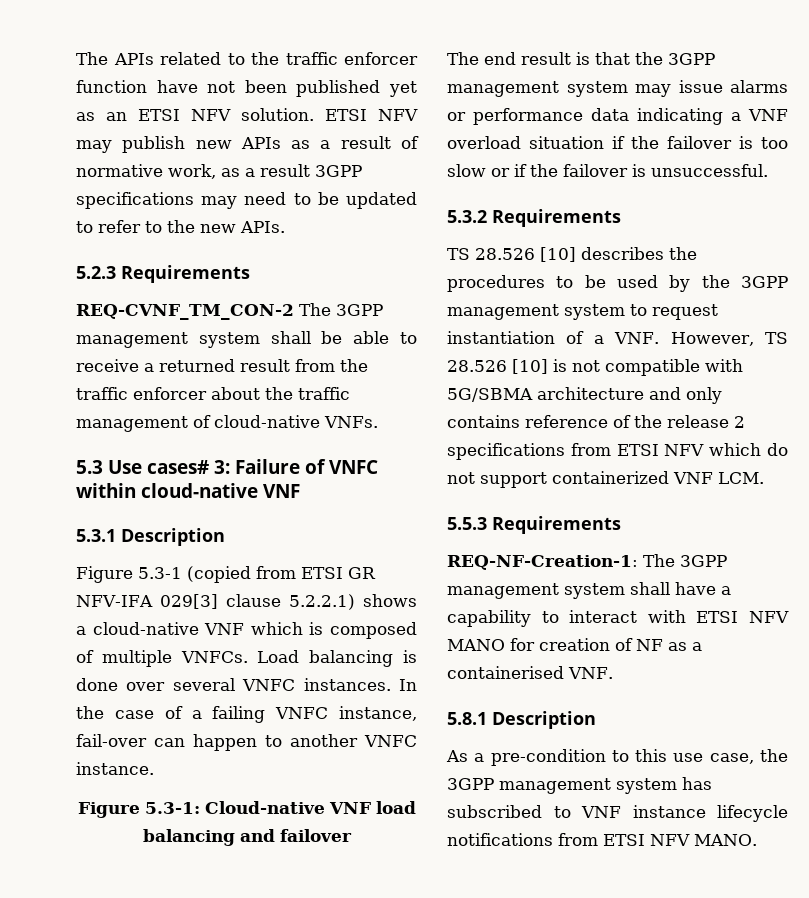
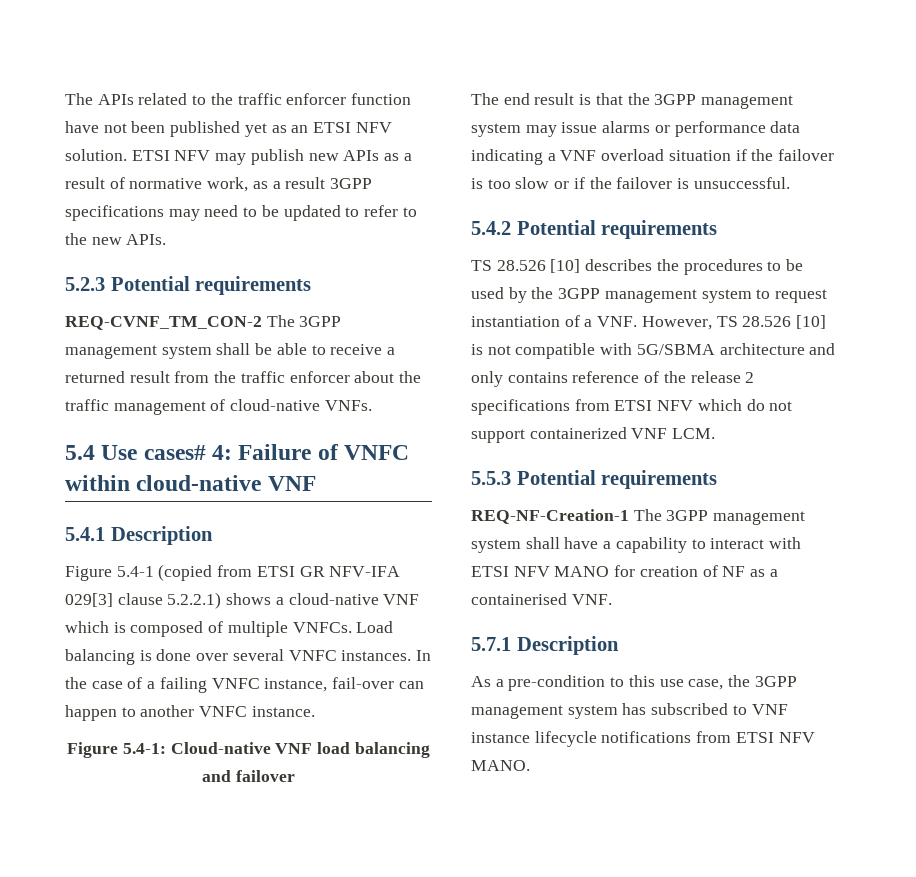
[121,265,250,283] Requirements -> [110,276,312,295] Potential requirements
[76,460,103,474] 5.3 -> [65,445,95,460] 5.4
[214,460,230,474] 3: -> [212,445,233,460] 4:
[76,529,116,542] 5.3.1 -> [65,527,105,541] 5.4.1
[138,567,182,579] 5.3-1 -> [116,566,154,577] 5.4-1
[144,802,200,814] 5.3-1: -> [122,743,166,754] 5.4-1:
[447,209,621,227] 5.3.2 Requirements -> [471,220,718,239] 5.4.2 Potential requirements
[492,516,621,534] [447,555,638,570] Requirements // REQ-NF-Creation-1: -> [516,470,718,489] [471,509,629,524] Potential requirements // REQ-NF-Creation-1
[447,712,487,725] 5.8.1 -> [471,637,511,651] 5.7.1

